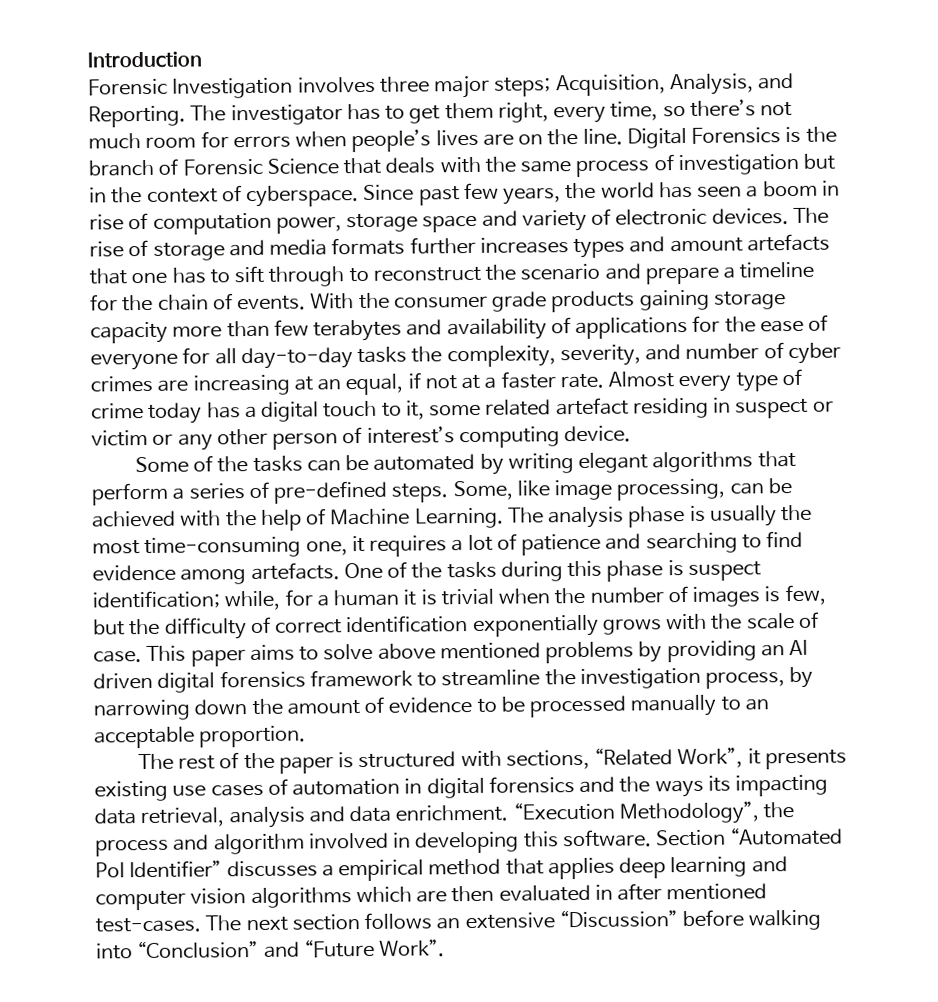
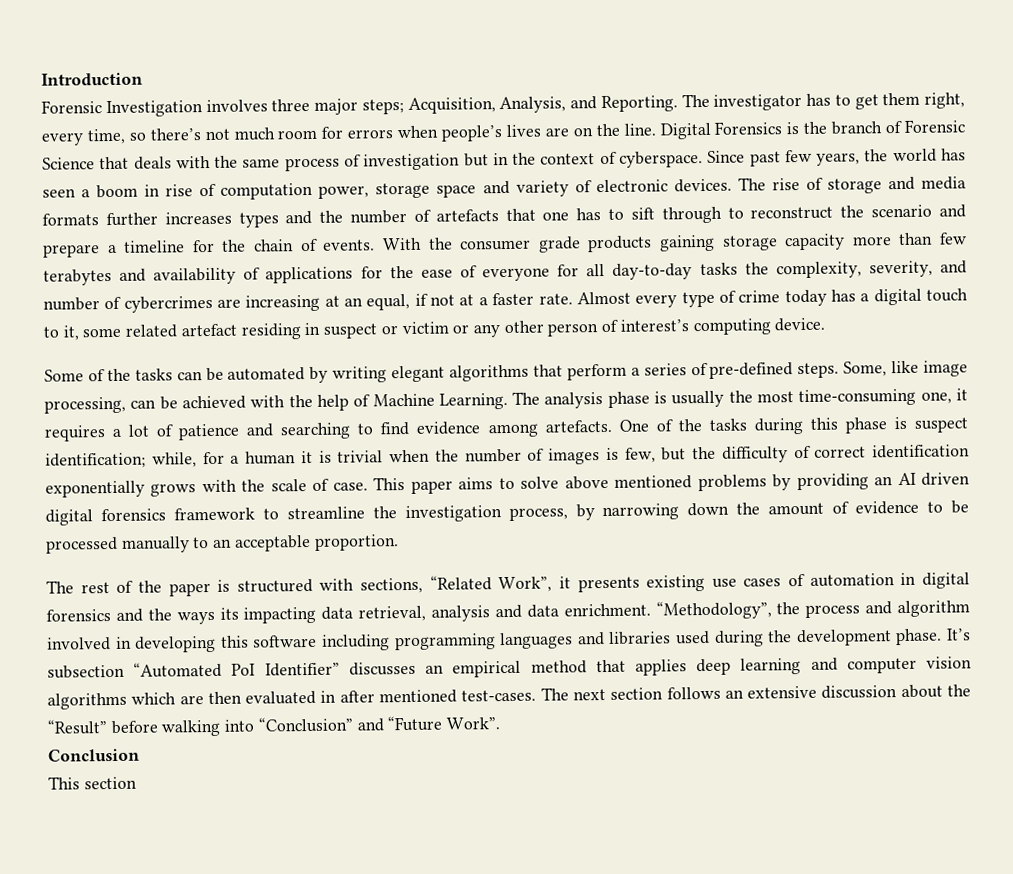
[669,237,743,253] amount -> [319,209,431,224] the number of
[787,342,841,365] [90,375,153,393] cyber crimes -> [123,295,213,313] cybercrimes
[512,801,759,825] “Execution Methodology”, -> [655,600,772,620] “Methodology”,
[562,829,727,848] software. Section -> [252,628,972,651] [47,664,125,679] software including programming languages and libraries used during the development phase. It’s subsection
[321,864,334,877] a -> [425,664,445,674] an
[558,909,678,929] “Discussion” -> [821,684,971,699] [47,719,107,735] discussion about the “Result”
(446, 948) none -> [48,748,140,762] [48,776,137,790] // Conclusion // This section

